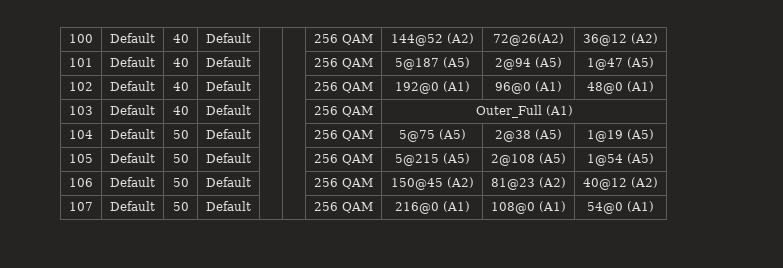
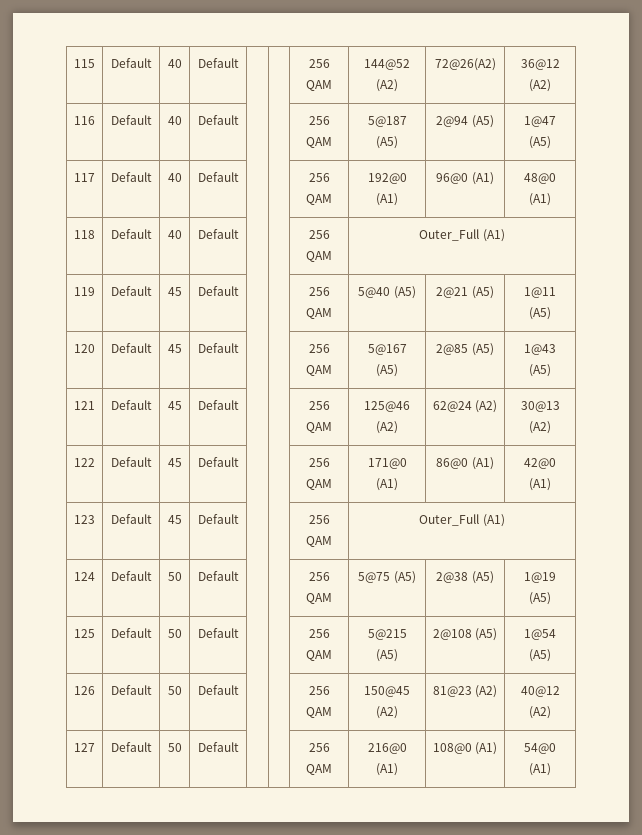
[69,34,93,43] 100 -> [74,59,95,68] 115
[69,58,93,67] 101 -> [74,116,95,125] 116
[69,82,93,91] 102 -> [74,173,95,182] 117
[69,106,93,115] 103 -> [74,230,95,239] 118
[69,130,93,139] 104 -> [74,287,95,296] [110,286,152,296] [167,287,182,296] [197,286,239,296] [308,287,330,296] [306,308,332,319] [358,286,416,299] [436,286,494,299] [524,287,556,298] [529,307,551,320] [74,344,95,353] [110,343,152,353] [167,344,182,353] [197,343,239,353] [308,344,330,353] [306,365,332,376] [367,344,407,355] [376,364,398,377] [436,343,494,356] [524,344,556,355] [529,364,551,377] [74,401,95,410] [110,400,152,410] [167,401,182,410] [197,400,239,410] [308,401,330,410] [306,422,332,433] [364,401,410,412] [376,421,398,434] [432,400,498,413] [520,401,560,412] [529,421,551,434] [74,458,95,467] [110,457,152,467] [167,458,182,467] [197,457,239,467] [308,458,330,467] [306,479,332,490] [367,458,407,469] [376,478,398,491] [436,457,494,470] [524,458,556,469] [529,478,551,491] [74,515,95,524] [110,514,152,524] [167,515,182,524] [197,514,239,524] [308,515,330,524] [306,536,332,547] [419,514,505,527] [74,572,95,581] 119 | Default | 45 | Default | | | 256 QAM | 5@40 (A5) | 2@21 (A5) | 1@11 (A5) // 120 | Default | 45 | Default | | | 256 QAM | 5@167 (A5) | 2@85 (A5) | 1@43 (A5) // 121 | Default | 45 | Default | | | 256 QAM | 125@46 (A2) | 62@24 (A2) | 30@13 (A2) // 122 | Default | 45 | Default | | | 256 QAM | 171@0 (A1) | 86@0 (A1) | 42@0 (A1) // 123 | Default | 45 | Default | | | 256 QAM | Outer_Full (A1) // 124
[69,154,93,163] 105 -> [74,629,95,638] 125
[69,178,93,187] 106 -> [74,686,95,695] 126
[69,202,93,211] 107 -> [74,743,95,752] 127

